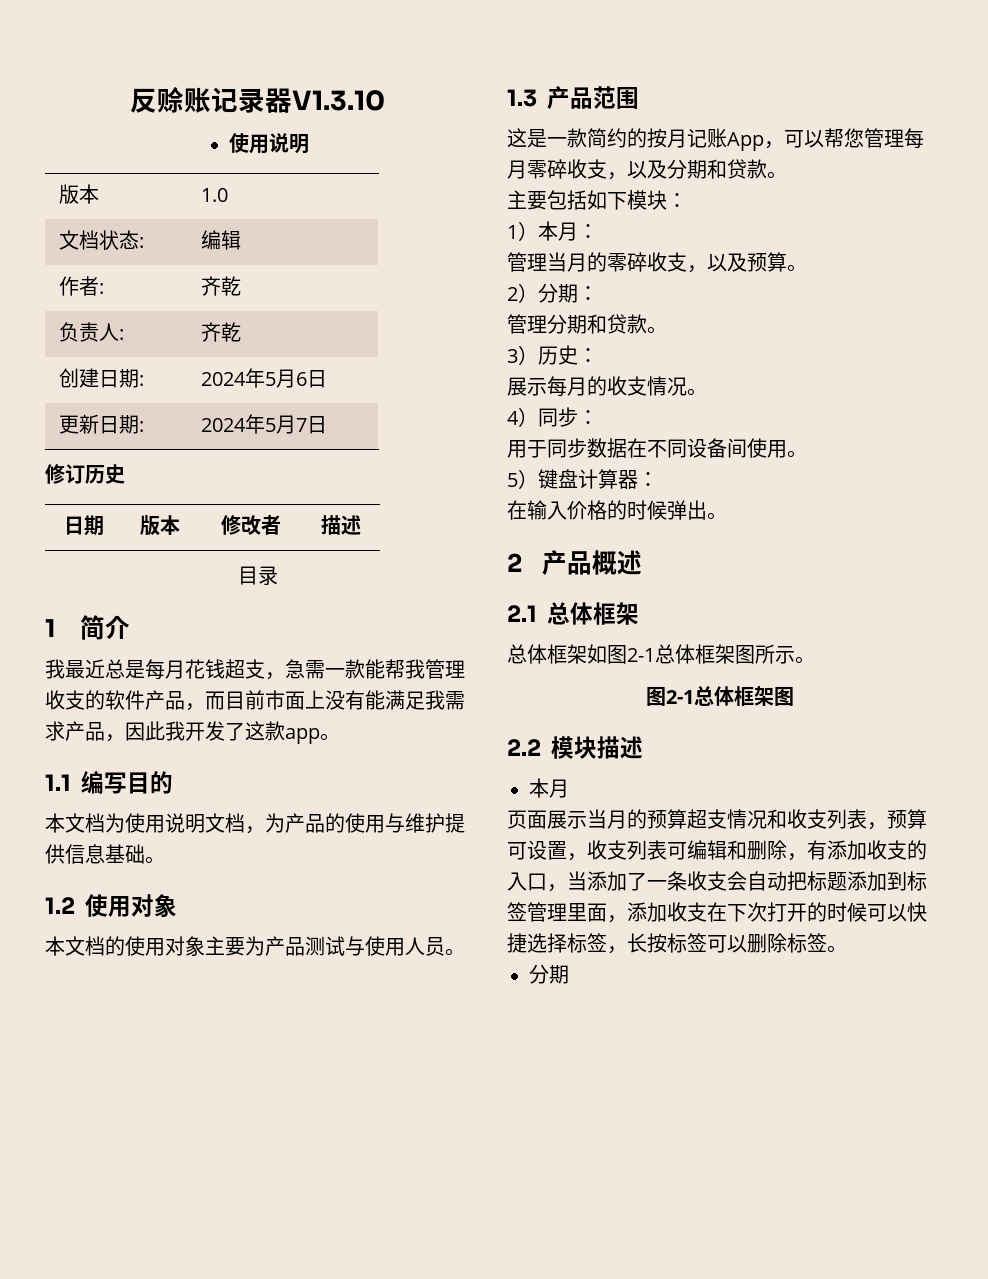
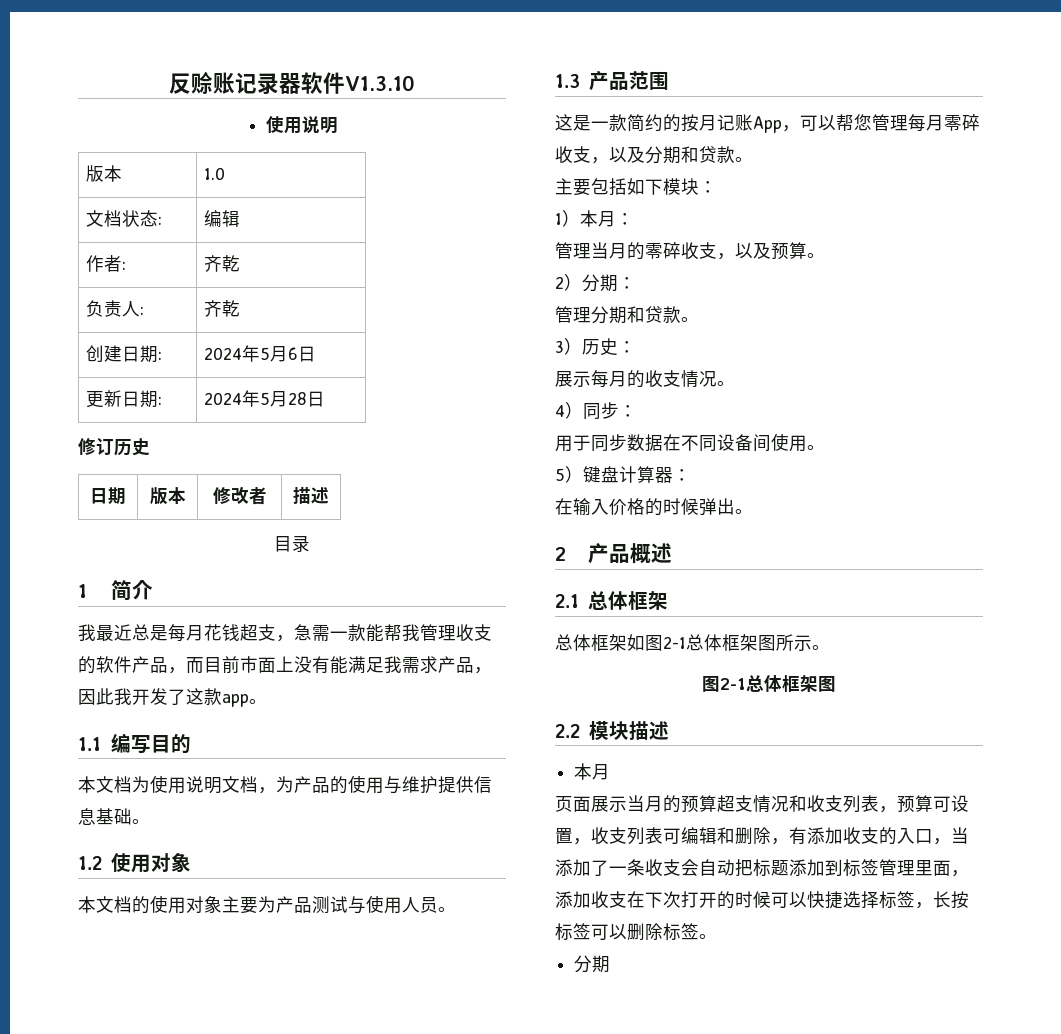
(292, 100) none -> [301,72,345,94] 软件
[296,418,308,432] 7 -> [288,392,308,405] 28

